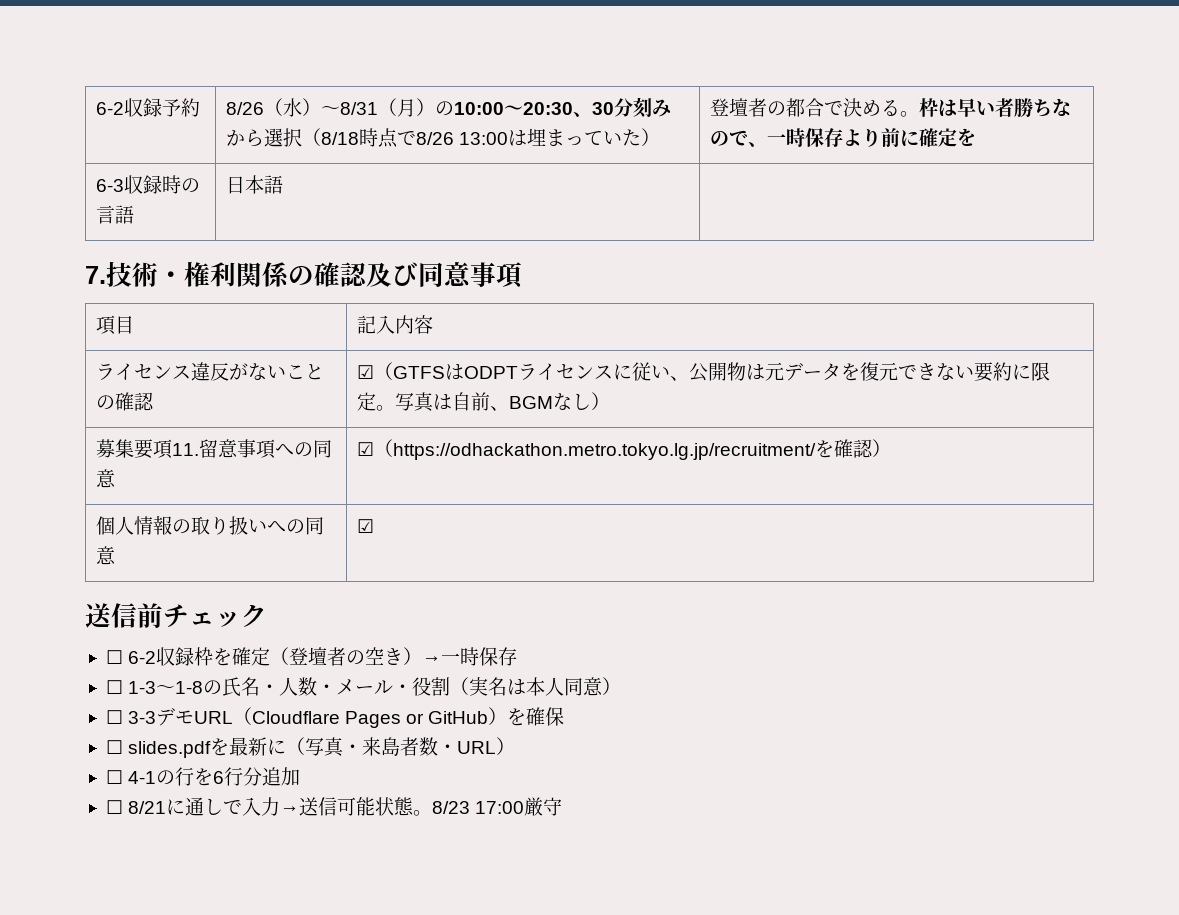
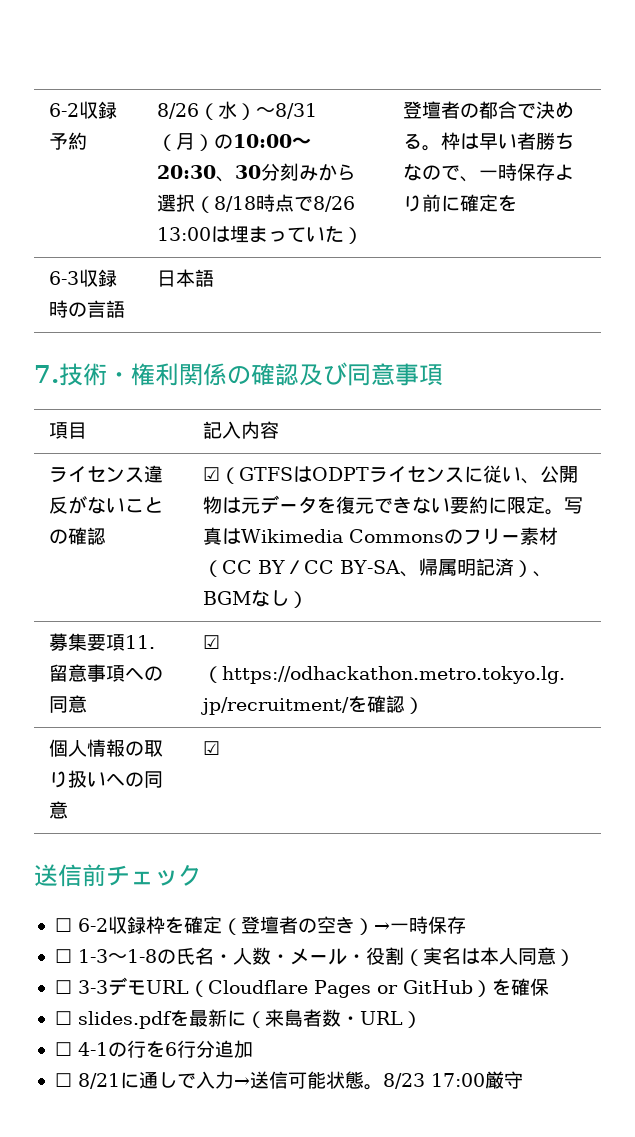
[452,392,491,411] 自前 -> [241,527,559,545] [203,558,534,577] Wikimedia Commonsのフリー素材（CC BY／CC BY-SA、帰属明記済）
[305,737,363,757] 写真・ -> (265, 1019) none

